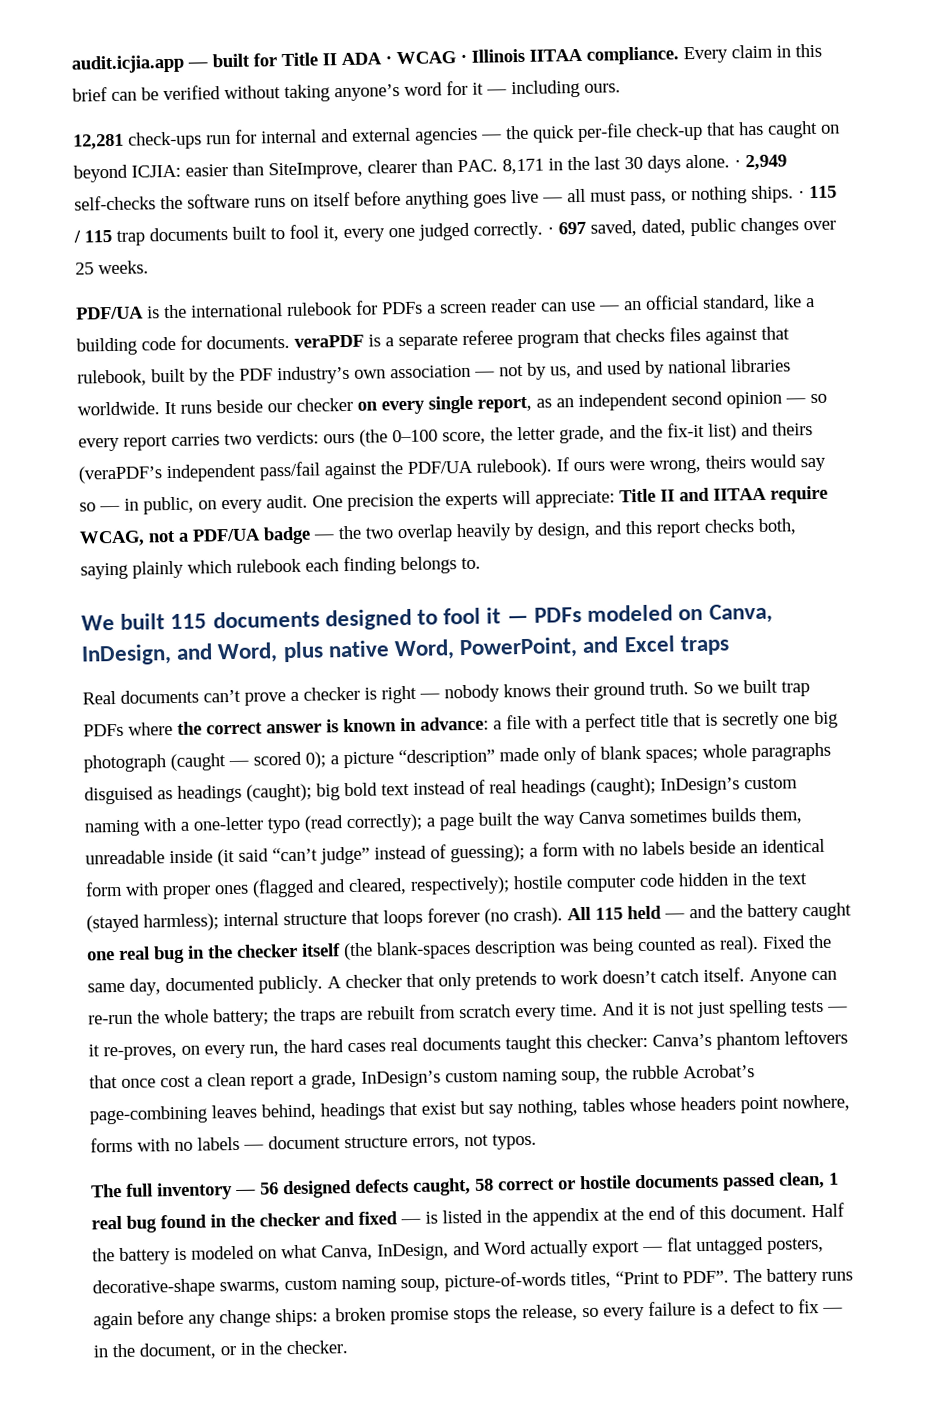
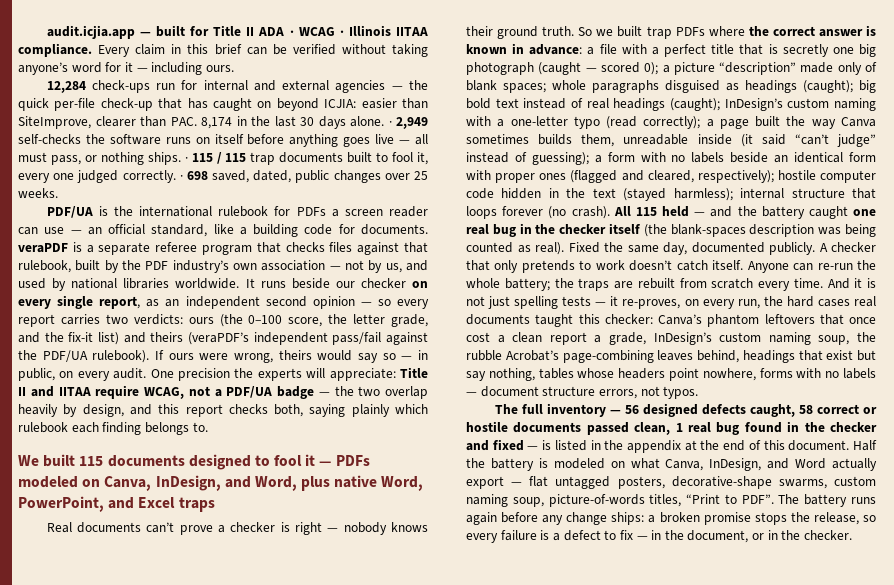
[73,133,124,150] 12,281 -> [46,81,86,93] 12,284
[502,158,544,175] 8,171 -> [201,117,232,129] 8,174
[558,221,586,235] 697 -> [186,171,208,180] 698

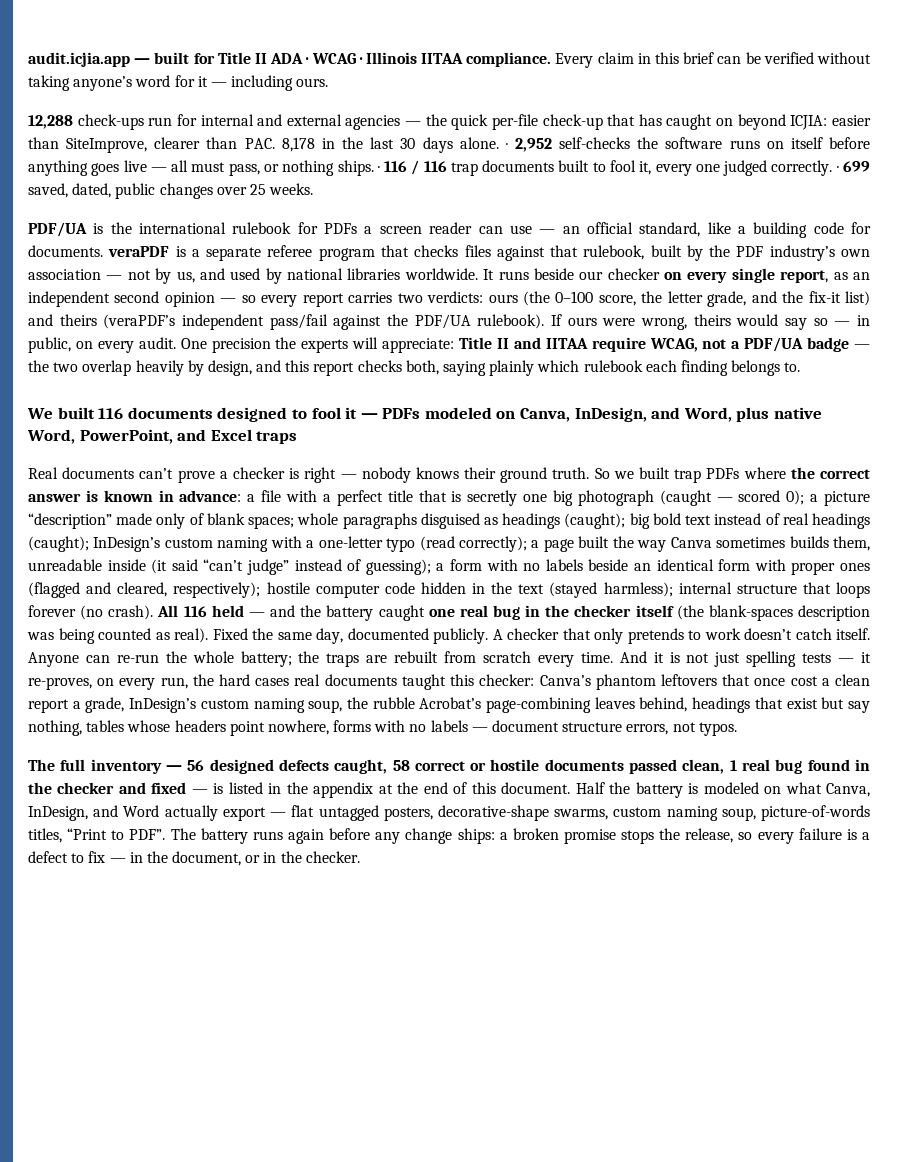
[46,81,86,93] 12,284 -> [28,115,73,129] 12,288
[201,117,232,129] 8,174 -> [281,137,315,152] 8,178
[396,117,428,129] 2,949 -> [514,138,552,152] 2,952
[191,152,247,164] 115 / 115 -> [384,160,447,175] 116 / 116
[186,171,208,180] 698 -> [842,161,870,172] 699
[79,456,104,466] 115 -> [98,408,124,419] 116
[635,207,657,216] 115 -> [183,606,207,617] 116

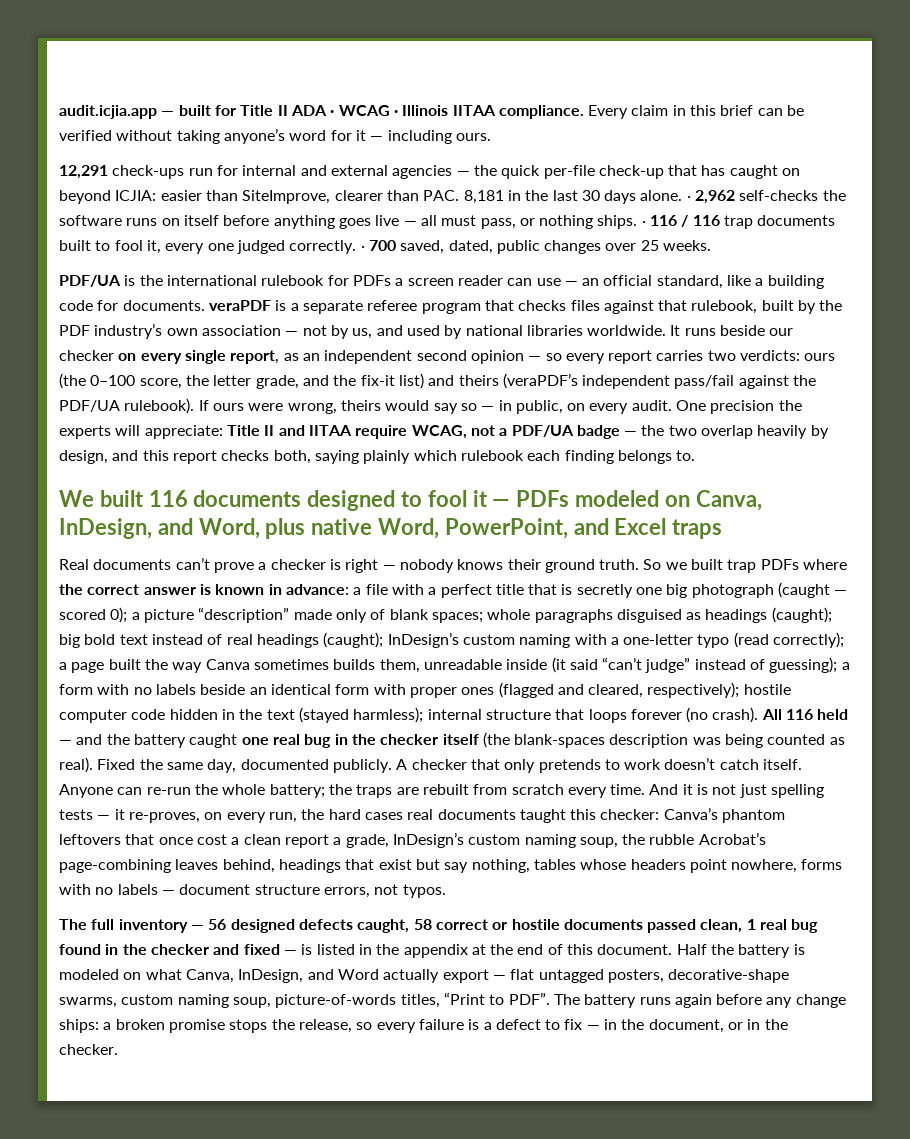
[28,115,73,129] 12,288 -> [59,165,108,179] 12,291
[281,137,315,152] 8,178 -> [463,190,504,204] 8,181
[514,138,552,152] 2,952 -> [695,190,736,204] 2,962
[842,161,870,172] 699 -> [368,240,396,251] 700

